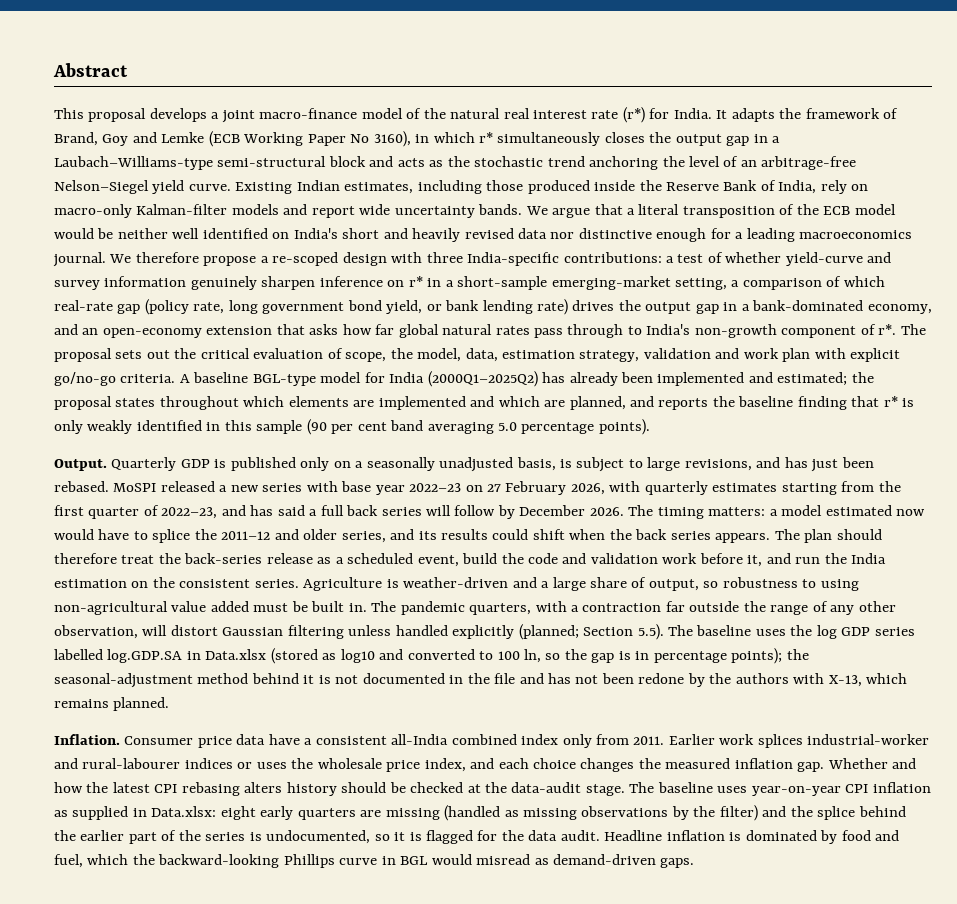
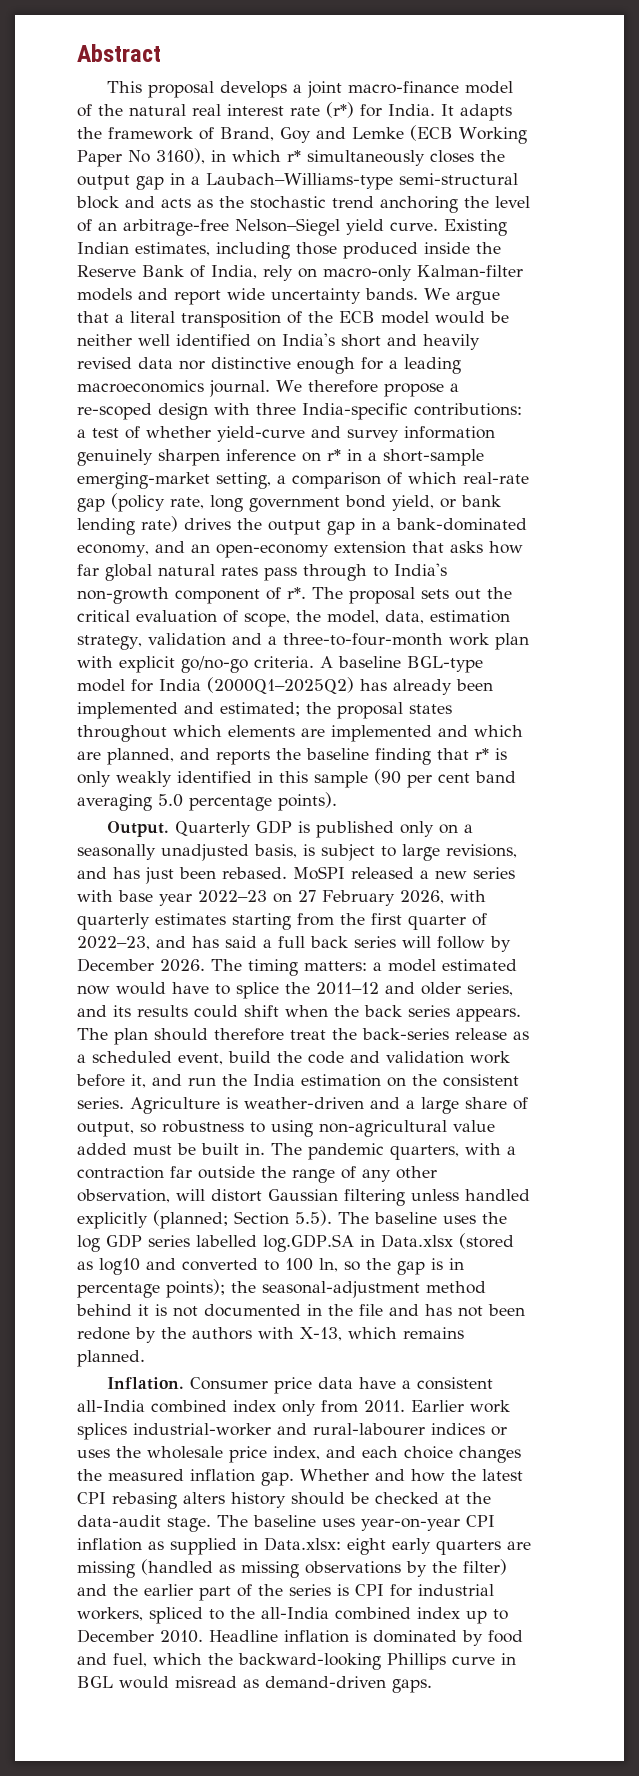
(740, 353) none -> [267,633,443,646] a three-to-four-month
[817,806,906,820] [54,830,76,841] splice behind the -> (138, 1590) none
[266,830,600,844] undocumented, so it is flagged for the data audit. -> [355,1584,494,1597] [77,1607,508,1624] [77,1629,203,1643] CPI for industrial workers, spliced to the all-India combined index up to December 2010.

